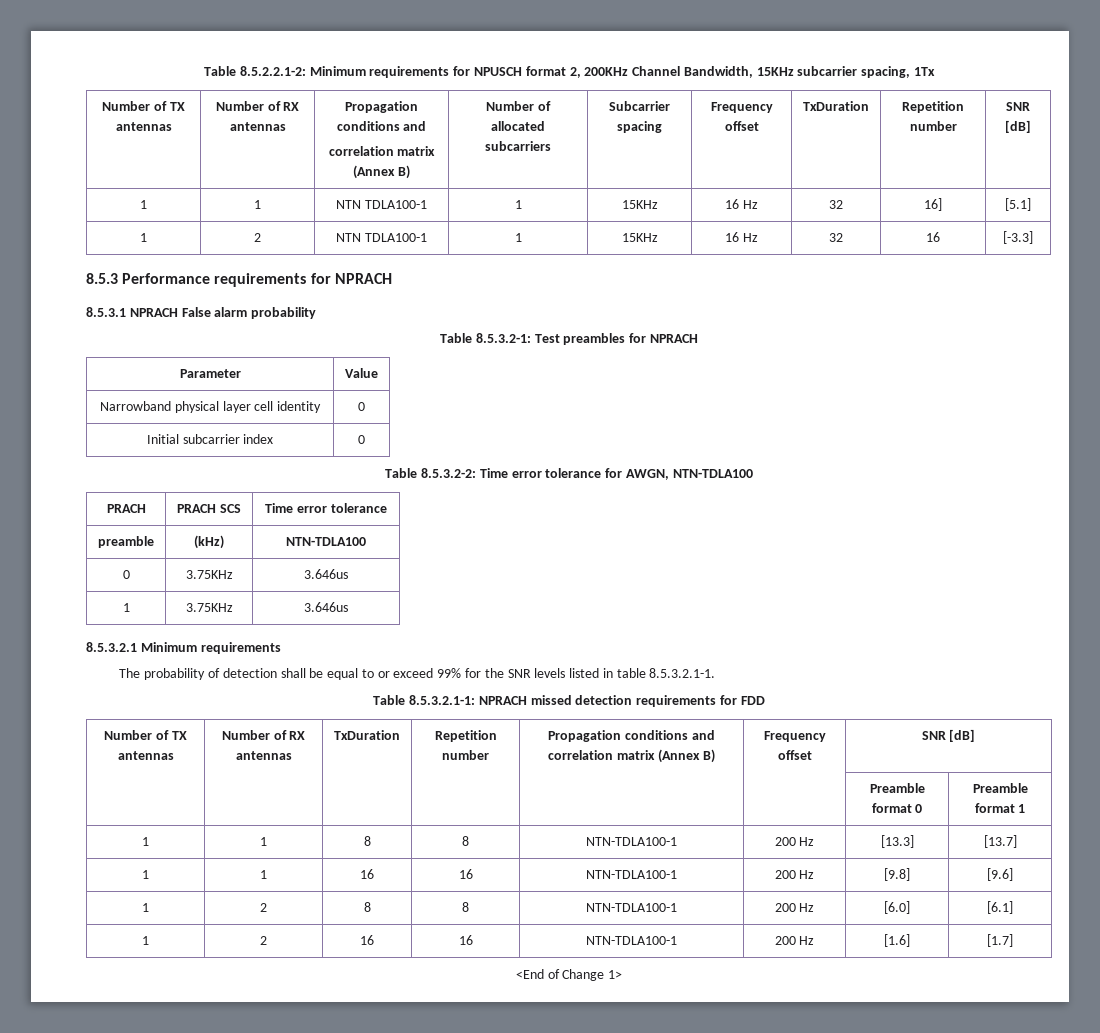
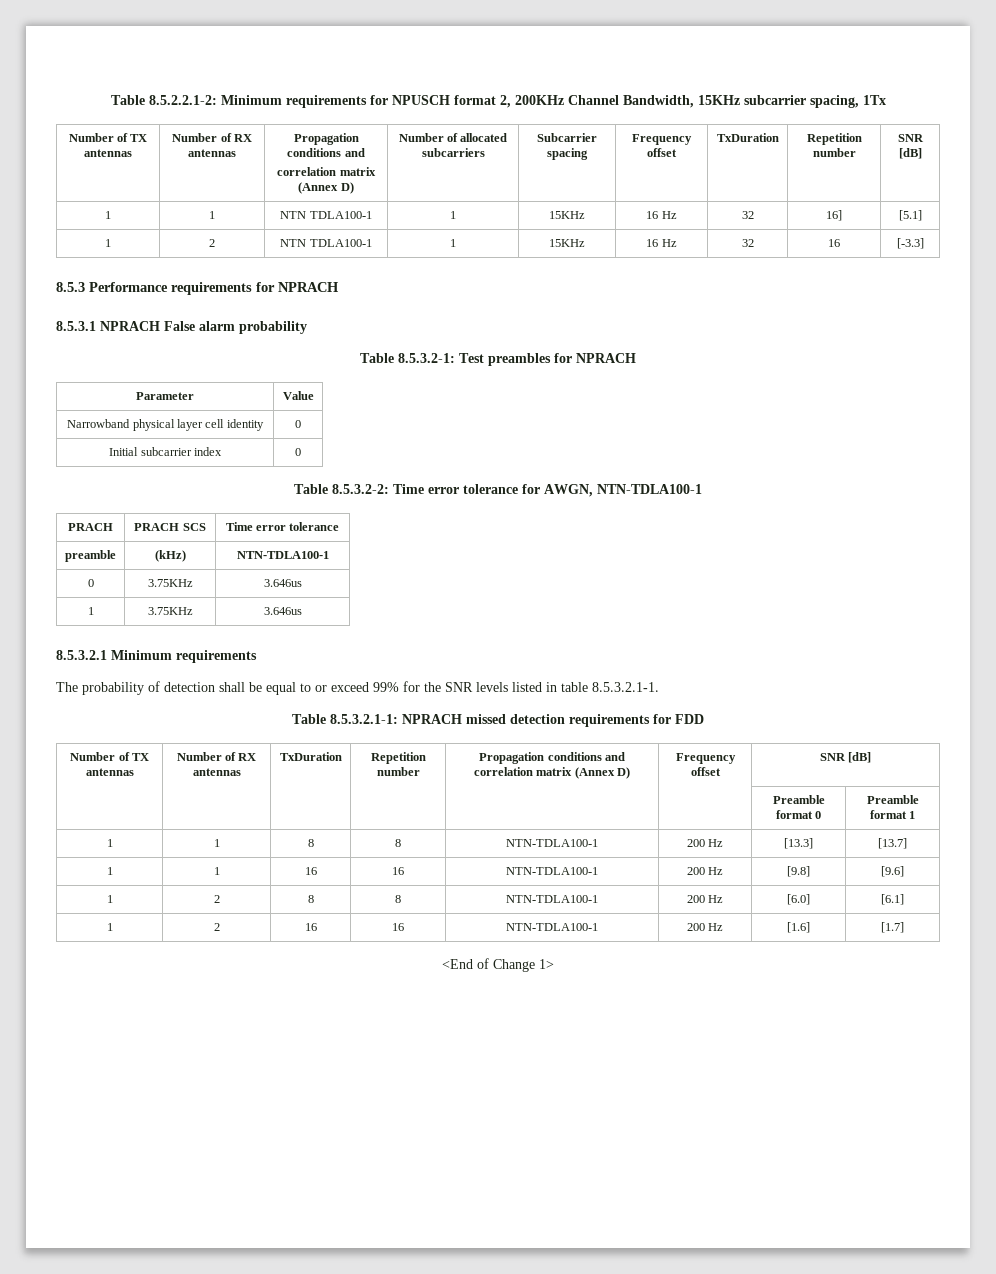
[397,165,410,179] B) -> [340,182,354,194] D)
[672,469,753,478] NTN-TDLA100 -> [597,484,702,494] NTN-TDLA100-1
[286,537,366,546] NTN-TDLA100 -> [236,551,329,559] NTN-TDLA100-1
[702,749,715,763] B) -> [617,767,631,779] D)

